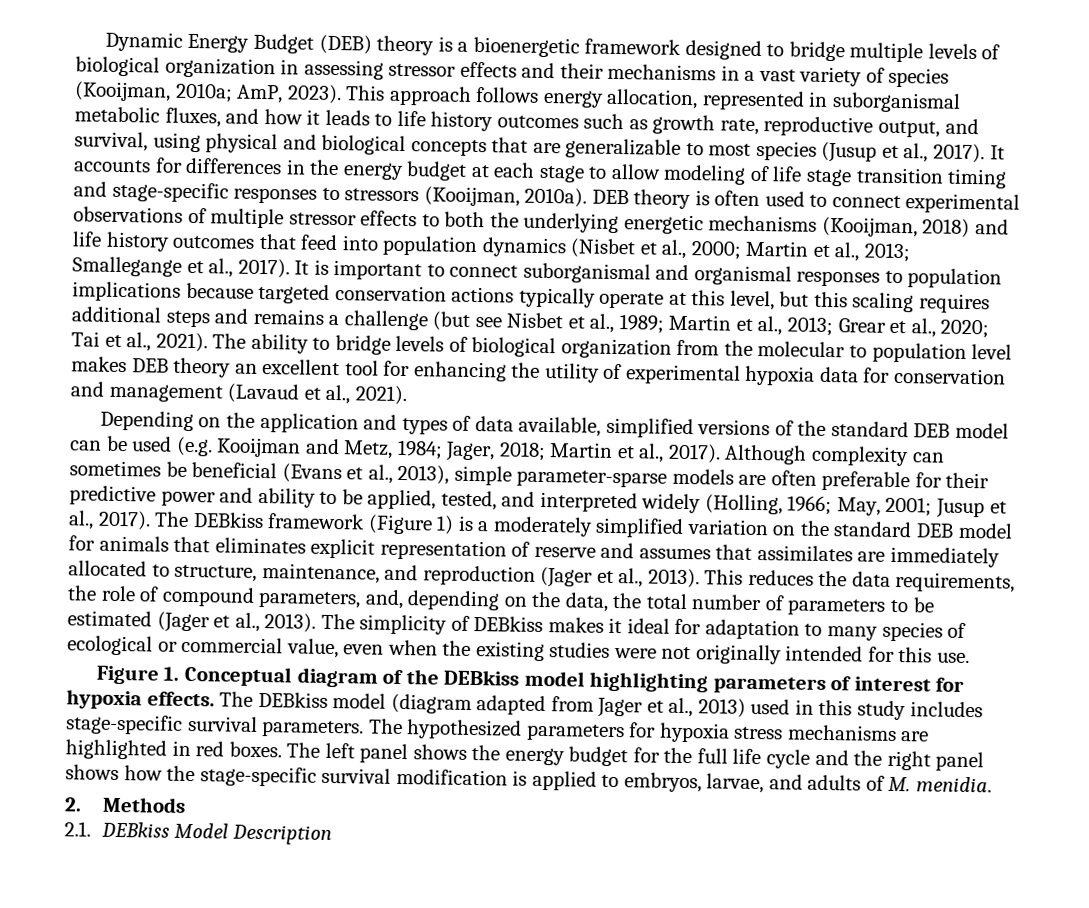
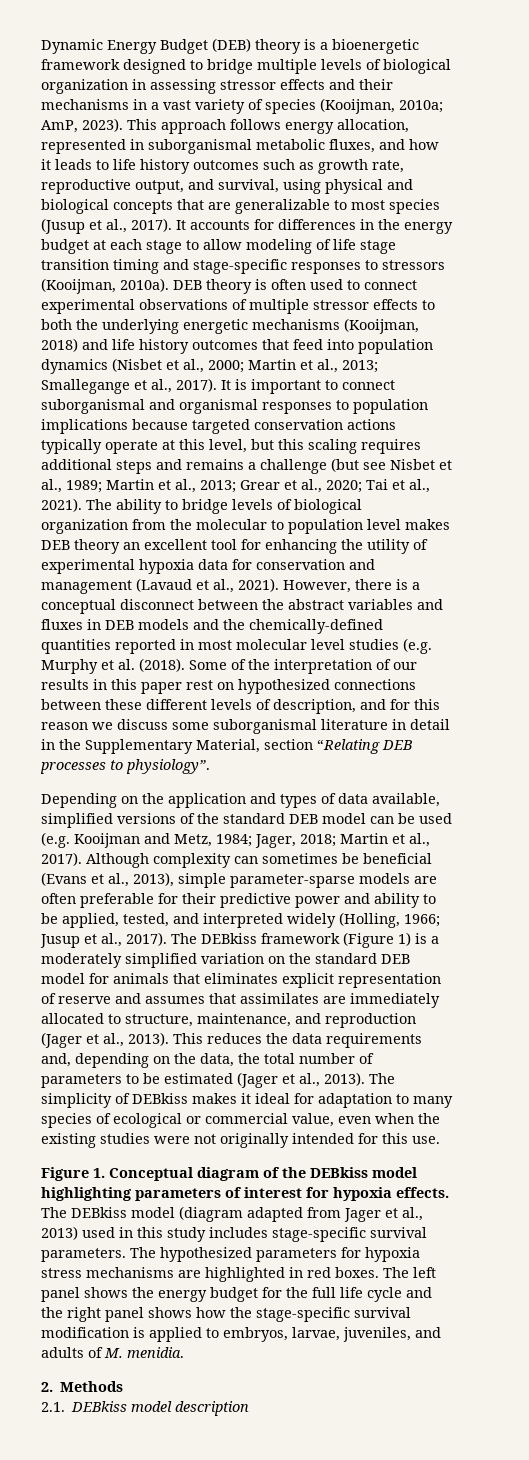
(407, 395) none -> [283,579,420,593] [41,599,443,614] [41,619,383,634] [41,638,432,654] [41,658,417,674] [41,679,416,694] [41,699,440,714] [41,719,450,734] [41,739,413,754] [40,759,210,774] However, there is a conceptual disconnect between the abstract variables and fluxes in DEB models and the chemically-defined quantities reported in most molecular level studies (e.g. Murphy et al. (2018). Some of the interpretation of our results in this paper rest on hypothesized connections between these different levels of description, and for this reason we discuss some suborganismal literature in detail in the Supplementary Material, section “Relating DEB processes to physiology”.
[836,496,933,517] May, 2001; -> (440, 920) none
[895,571,1016,593] [67,585,362,609] requirements, the role of compound parameters, -> [326,1033,422,1048] requirements
(765, 783) none -> [343,1327,411,1342] juveniles,
[174,822,333,846] Model Description -> [131,1401,250,1416] model description

